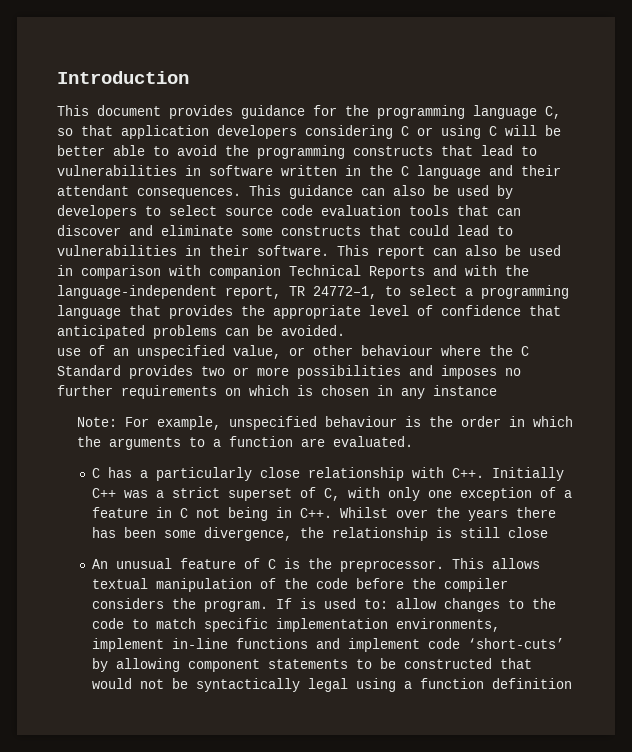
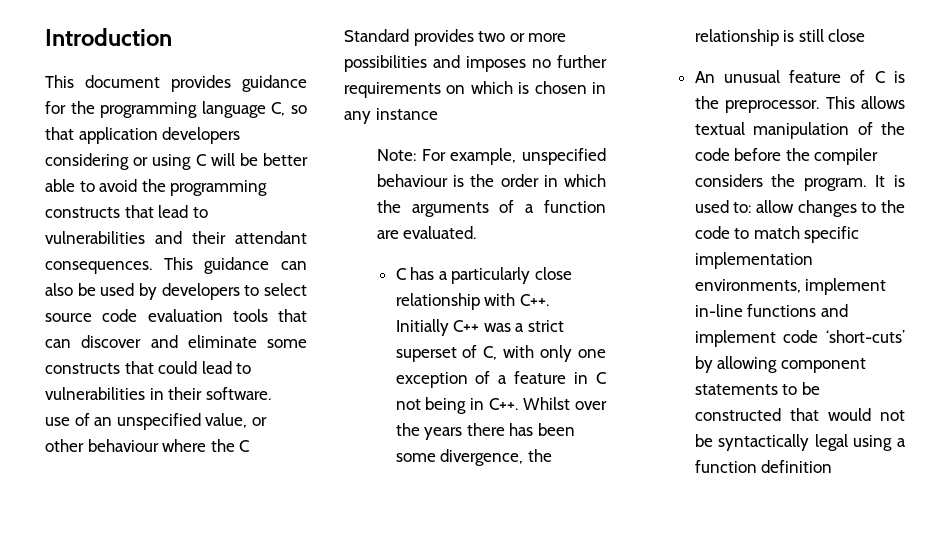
[401,126,409,136] C -> (129, 161) none
[185,165,481,179] in software written in the C language -> (145, 237) none
[337,245,561,259] [57,265,529,279] [57,285,569,299] [57,305,561,319] [57,325,345,339] This report can also be used in comparison with companion Technical Reports and with the language-independent report, TR 24772–1, to select a programming language that provides the appropriate level of confidence that anticipated problems can be avoided. -> (271, 393) none
[189,437,206,447] to -> [499,200,515,213] of
[276,598,293,609] If -> [875,175,886,187] It

